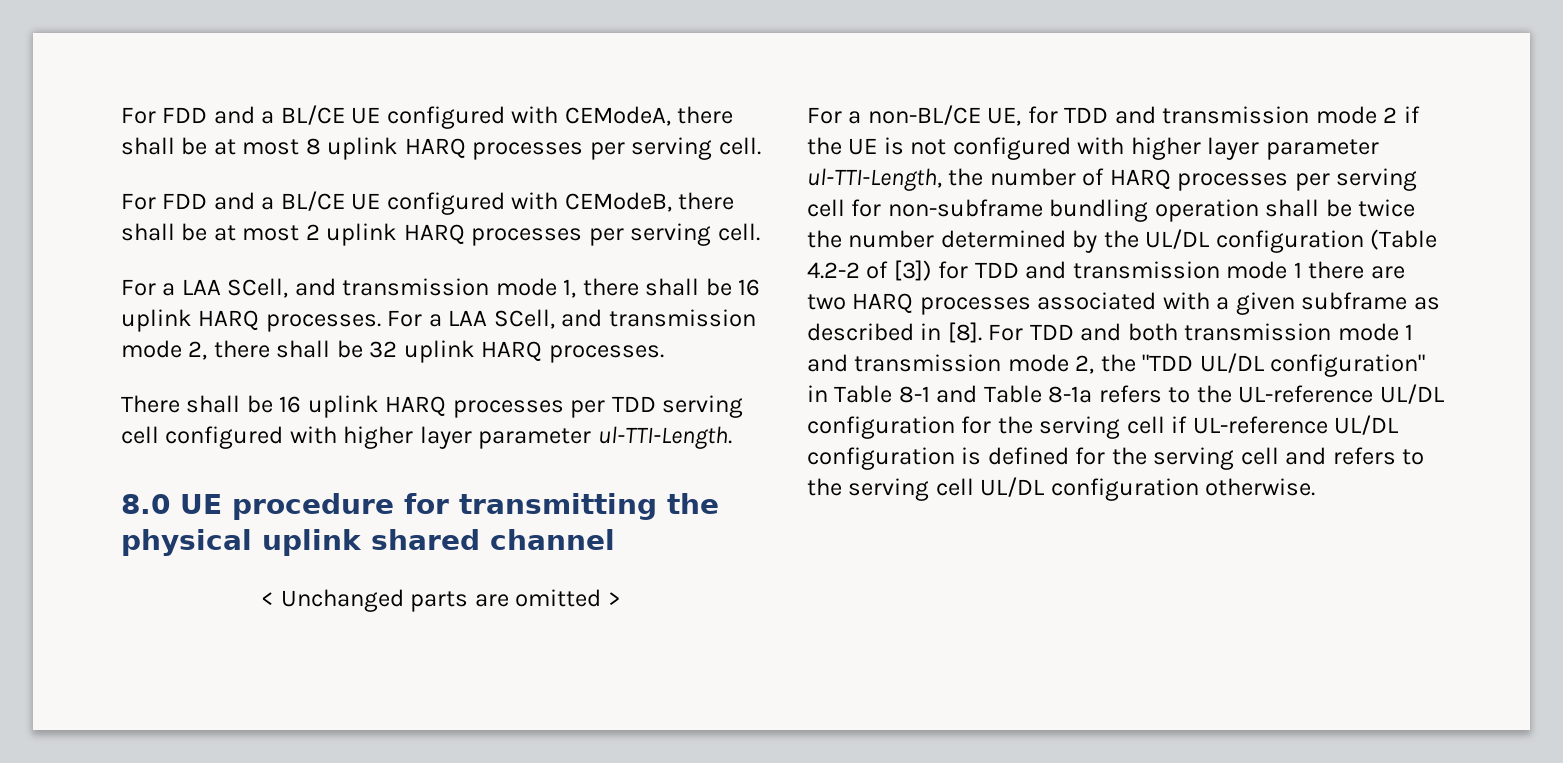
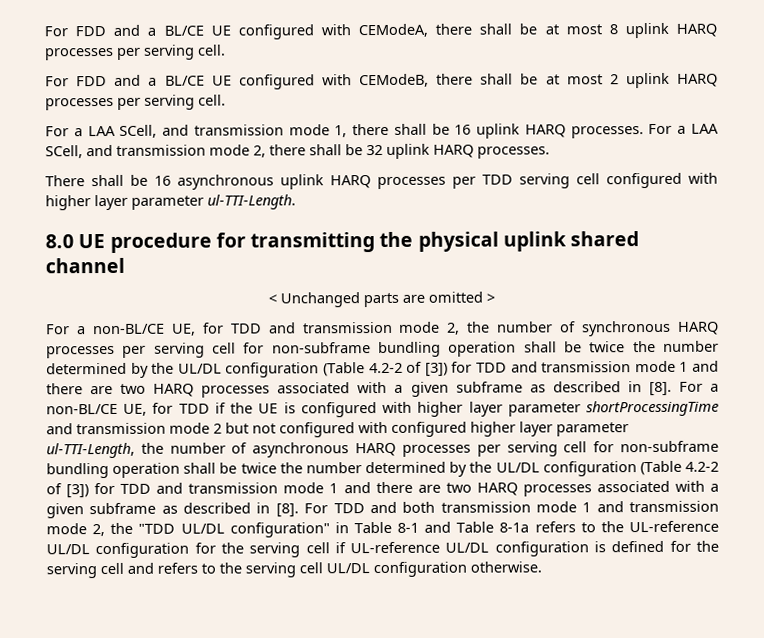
(302, 404) none -> [177,174,274,190] asynchronous
[1383,106,1420,123] [807,137,1379,160] [807,168,1105,191] 2 if the UE is not configured with higher layer parameter ul-TTI-Length, the number of -> [447,320,672,337] 2, the number of synchronous
(1302, 270) none -> [692,360,720,372] [46,381,720,398] [46,400,719,418] [46,421,629,438] [46,440,720,459] [46,460,719,479] [46,482,371,499] and there are two HARQ processes associated with a given subframe as described in [8]. For a non-BL/CE UE, for TDD if the UE is configured with higher layer parameter shortProcessingTime and transmission mode 2 but not configured with configured higher layer parameter ul-TTI-Length, the number of asynchronous HARQ processes per serving cell for non-subframe bundling operation shall be twice the number determined by the UL/DL configuration (Table 4.2-2 of [3]) for TDD and transmission mode 1 and

